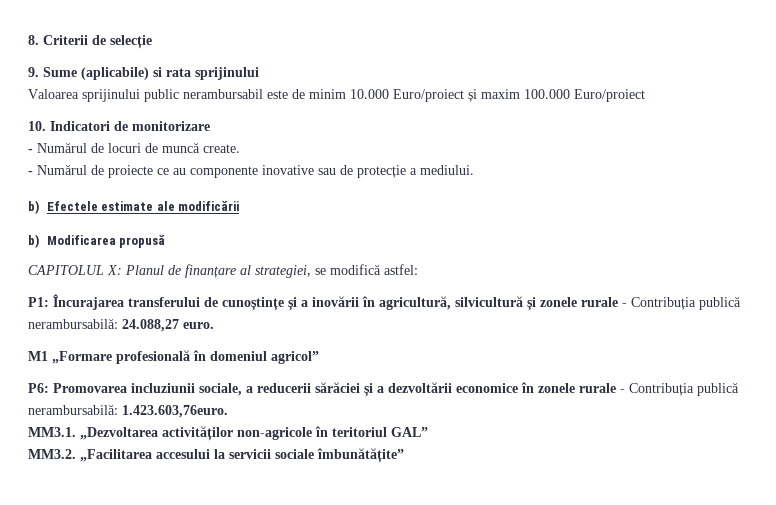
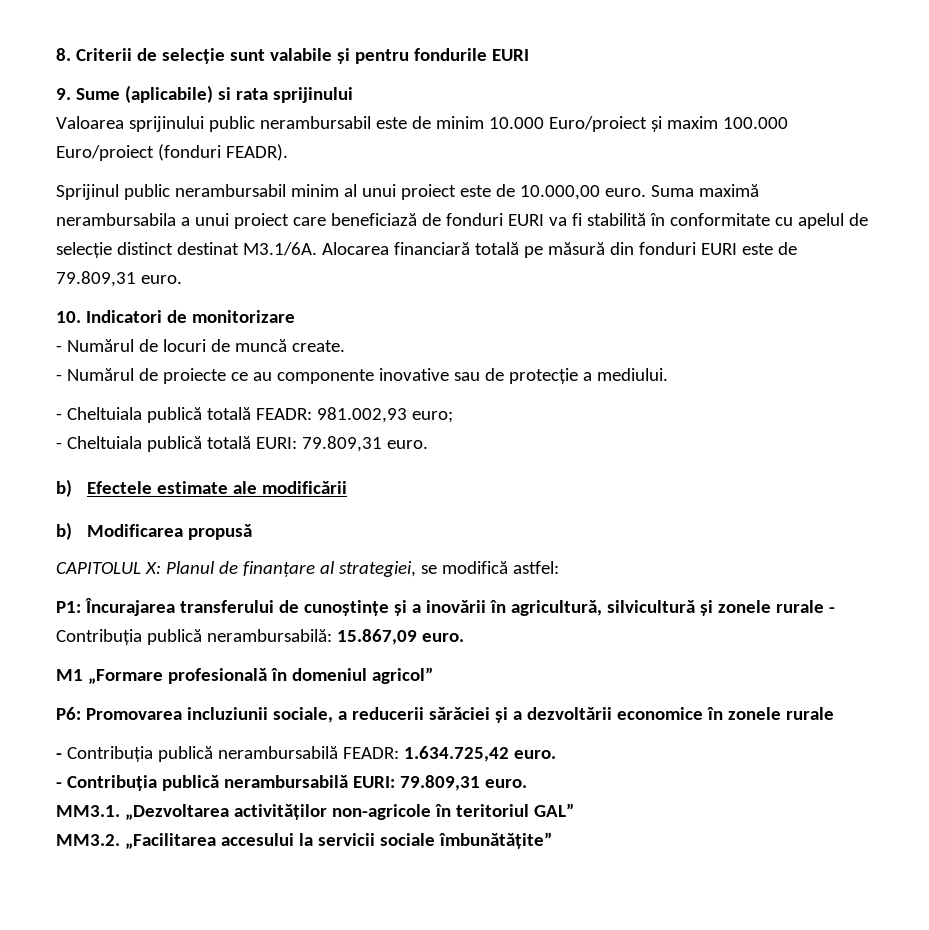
(152, 42) none -> [229,48,529,64] sunt valabile și pentru fondurile EURI
(645, 95) none -> [157,144,288,161] [56,184,759,200] [56,213,868,229] [56,242,797,258] [56,271,182,287] (fonduri FEADR). // Sprijinul public nerambursabil minim al unui proiect este de 10.000,00 euro. Suma maximă nerambursabila a unui proiect care beneficiază de fonduri EURI va fi stabilită în conformitate cu apelul de selecție distinct destinat M3.1/6A. Alocarea financiară totală pe măsură din fonduri EURI este de 79.809,31 euro.
(474, 170) none -> [56,407,453,423] [56,436,428,452] // - Cheltuiala publică totală FEADR: 981.002,93 euro; // - Cheltuiala publică totală EURI: 79.809,31 euro.
[122,319,179,332] 24.088,27 -> [336,629,417,645] 15.867,09
[620,382,739,396] [28,404,228,418] - Contribuția publică nerambursabilă: 1.423.603,76euro. -> [56,746,556,762] [56,775,527,791] // - Contribuția publică nerambursabilă FEADR: 1.634.725,42 euro. // - Contribuția publică nerambursabilă EURI: 79.809,31 euro.

